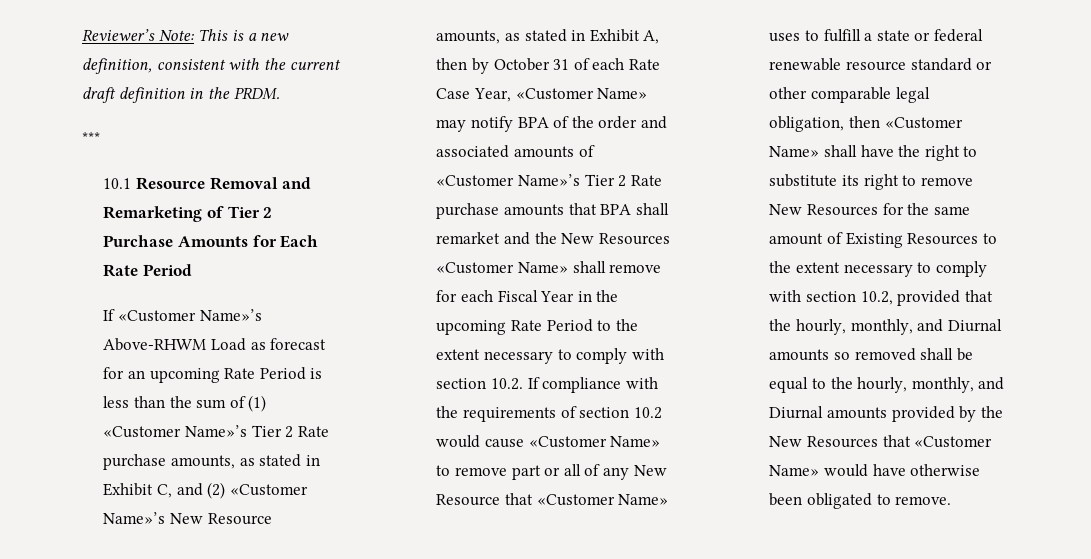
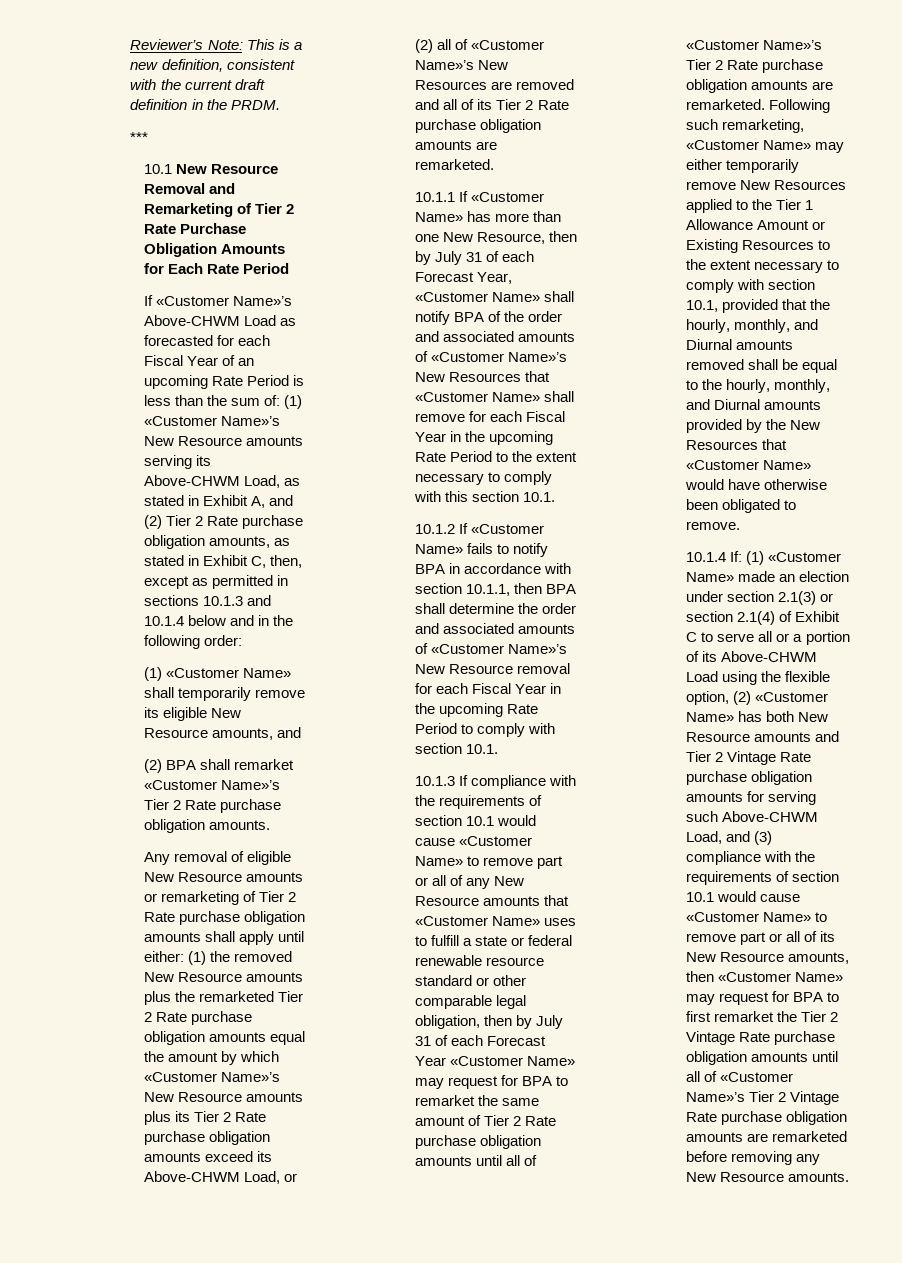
(132, 183) none -> [176,164,208,174] New
[103,235,174,247] Purchase -> [144,223,247,234] [144,243,218,257] Rate Purchase Obligation
[103,338,207,351] Above-RHWM -> [144,315,241,326] Above-CHWM
[270,338,327,350] [103,367,125,379] forecast for -> [144,335,271,346] [144,355,236,366] forecasted for each Fiscal Year of
[229,396,246,408] of -> [264,395,281,406] of:
[251,425,329,438] [103,454,320,470] [103,482,308,499] [103,512,272,525] [436,29,660,44] [436,58,660,74] [436,88,471,99] Tier 2 Rate purchase amounts, as stated in Exhibit C, and (2) «Customer Name»’s New Resource amounts, as stated in Exhibit A, then by October 31 of each Rate Case -> [144,436,304,446] [144,455,212,469] [144,475,301,488] [144,495,294,508] [144,515,304,529] [144,535,291,549] [144,555,303,568] [144,575,289,589] [144,595,272,606] [144,615,294,626] [144,635,243,649] [144,667,292,681] [144,687,306,701] [144,707,242,721] [144,727,302,740] [144,759,295,773] [144,780,281,790] [144,799,282,813] [144,819,271,833] [144,851,292,865] [144,872,304,882] [144,891,297,905] [144,911,306,925] [144,931,305,945] [144,951,293,965] [144,972,304,982] [144,991,304,1005] [144,1011,253,1025] [144,1031,306,1045] [144,1051,280,1065] [144,1072,281,1082] [144,1092,304,1102] [144,1111,267,1125] [144,1131,271,1145] [144,1151,273,1162] [144,1171,298,1184] [415,39,545,53] [415,60,509,70] [415,79,575,90] [415,99,569,110] [415,119,542,133] [415,140,498,150] [415,159,495,170] [415,191,545,202] [415,211,562,222] [415,231,578,244] [415,251,535,265] [415,272,475,282] New Resource amounts serving its Above-CHWM Load, as stated in Exhibit A, and (2) Tier 2 Rate purchase obligation amounts, as stated in Exhibit C, then, except as permitted in sections 10.1.3 and 10.1.4 below and in the following order: // (1) «Customer Name» shall temporarily remove its eligible New Resource amounts, and // (2) BPA shall remarket «Customer Name»’s Tier 2 Rate purchase obligation amounts. // Any removal of eligible New Resource amounts or remarketing of Tier 2 Rate purchase obligation amounts shall apply until either: (1) the removed New Resource amounts plus the remarketed Tier 2 Rate purchase obligation amounts equal the amount by which «Customer Name»’s New Resource amounts plus its Tier 2 Rate purchase obligation amounts exceed its Above-CHWM Load, or (2) all of «Customer Name»’s New Resources are removed and all of its Tier 2 Rate purchase obligation amounts are remarketed. // 10.1.1 If «Customer Name» has more than one New Resource, then by July 31 of each Forecast
[436,119,467,132] may -> [544,291,575,302] shall
[584,174,662,187] [436,203,669,219] [436,232,670,245] Tier 2 Rate purchase amounts that BPA shall remarket and the New Resources -> [415,371,551,382] New Resources that
[436,378,523,390] section 10.2. -> [445,491,556,502] [415,523,545,534] [415,543,549,557] [415,563,572,574] [415,583,577,596] [415,603,577,614] [415,623,576,634] [415,643,568,654] [415,663,571,674] [415,683,562,694] [415,703,539,717] [415,723,556,737] [415,743,499,754] [415,776,456,786] this section 10.1. // 10.1.2 If «Customer Name» fails to notify BPA in accordance with section 10.1.1, then BPA shall determine the order and associated amounts of «Customer Name»’s New Resource removal for each Fiscal Year in the upcoming Rate Period to comply with section 10.1. // 10.1.3
[633,407,662,419] 10.2 -> [466,816,495,826] 10.1
(501, 500) none -> [483,896,541,906] amounts
[884,117,963,129] [769,145,978,161] [769,174,973,190] [769,203,970,216] [769,232,843,245] «Customer Name» shall have the right to substitute its right to remove New Resources for the same amount of -> [516,1015,564,1029] [415,1035,547,1046] [415,1056,576,1066] [415,1075,569,1089] [415,1095,540,1106] [415,1115,557,1126] [415,1135,542,1149] [415,1155,538,1166] [686,40,823,50] [686,59,824,73] [686,79,834,93] [686,99,831,113] [686,119,805,133] [686,140,845,153] [686,159,800,173] [686,180,847,190] [686,199,814,213] [686,219,826,230] by July 31 of each Forecast Year «Customer Name» may request for BPA to remarket the same amount of Tier 2 Rate purchase obligation amounts until all of «Customer Name»’s Tier 2 Rate purchase obligation amounts are remarketed. Following such remarketing, «Customer Name» may either temporarily remove New Resources applied to the Tier 1 Allowance Amount or
[860,291,893,305] 10.2, -> [686,300,719,312] 10.1,
[833,352,850,360] so -> (794, 345) none
(952, 500) none -> [686,551,842,565] [686,571,850,582] [686,591,834,605] [686,611,841,625] [686,631,850,645] [686,651,818,662] [686,671,831,685] [686,691,829,705] [686,711,829,722] [686,731,840,742] [686,751,812,765] [686,771,813,785] [686,791,817,805] [686,811,819,822] [686,831,773,845] [686,851,816,865] [686,871,840,885] [686,891,801,902] [686,912,828,922] [686,931,836,945] [686,952,850,964] [686,971,844,982] [686,991,840,1005] [686,1011,839,1022] [686,1031,836,1045] [686,1051,839,1065] [686,1071,794,1082] [686,1091,840,1105] [686,1111,848,1125] [686,1131,848,1142] [686,1151,821,1165] [686,1172,850,1182] // 10.1.4 If: (1) «Customer Name» made an election under section 2.1(3) or section 2.1(4) of Exhibit C to serve all or a portion of its Above-CHWM Load using the flexible option, (2) «Customer Name» has both New Resource amounts and Tier 2 Vintage Rate purchase obligation amounts for serving such Above-CHWM Load, and (3) compliance with the requirements of section 10.1 would cause «Customer Name» to remove part or all of its New Resource amounts, then «Customer Name» may request for BPA to first remarket the Tier 2 Vintage Rate purchase obligation amounts until all of «Customer Name»’s Tier 2 Vintage Rate purchase obligation amounts are remarketed before removing any New Resource amounts.

